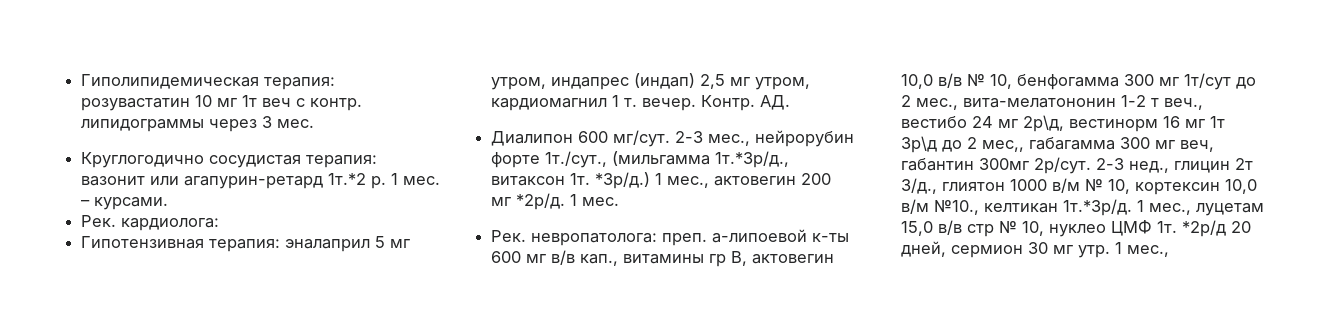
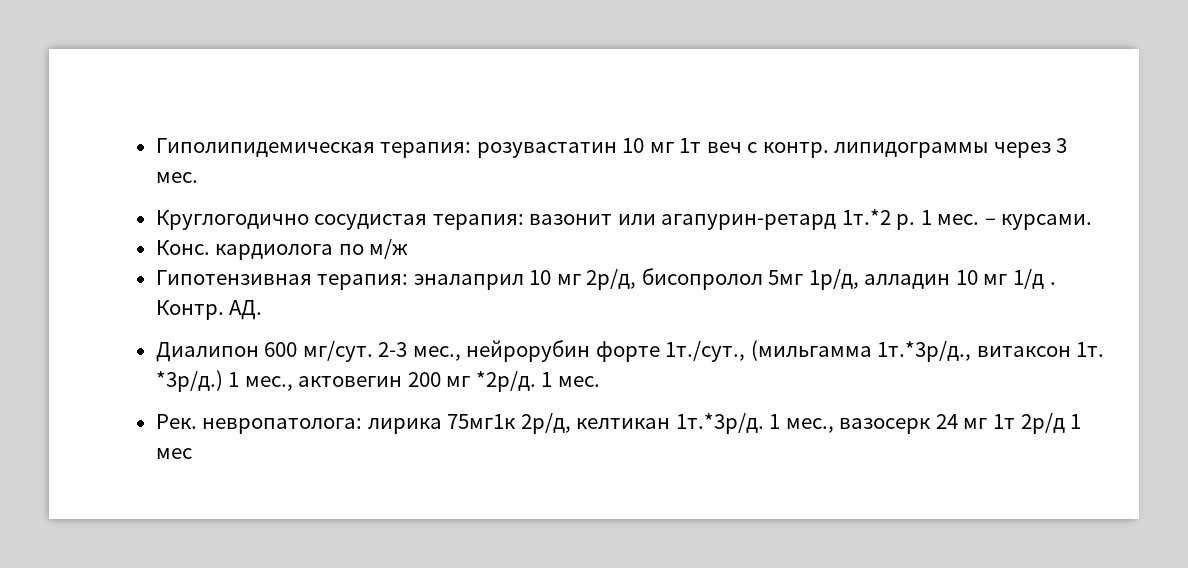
[81,215,220,231] Рек. кардиолога: -> [155,239,409,260] Конс. кардиолога по м/ж
[375,236,411,248] [491,73,811,90] [491,95,697,111] 5 мг утром, индапрес (индап) 2,5 мг утром, кардиомагнил 1 т. вечер. -> [529,268,1056,290] 10 мг 2р/д, бисопролол 5мг 1р/д, алладин 10 мг 1/д .
[662,229,850,246] [491,250,835,267] [901,73,1257,90] [901,95,1204,110] [901,115,1226,132] [901,136,1215,153] [901,157,1254,174] [901,178,1258,195] [901,199,1265,216] [901,220,1252,237] [901,241,1170,258] преп. а-липоевой к-ты 600 мг в/в кап., витамины гр В, актовегин 10,0 в/в № 10, бенфогамма 300 мг 1т/сут до 2 мес., вита-мелатононин 1-2 т веч., вестибо 24 мг 2р\д, вестинорм 16 мг 1т 3р\д до 2 мес,, габагамма 300 мг веч, габантин 300мг 2р/сут. 2-3 нед., глицин 2т 3/д., глиятон 1000 в/м № 10, кортексин 10,0 в/м №10., келтикан 1т.*3р/д. 1 мес., луцетам 15,0 в/в стр № 10, нуклео ЦМФ 1т. *2р/д 20 дней, сермион 30 мг утр. 1 мес., -> [367,413,1082,434] [155,448,192,459] лирика 75мг1к 2р/д, келтикан 1т.*3р/д. 1 мес., вазосерк 24 мг 1т 2р/д 1 мес

